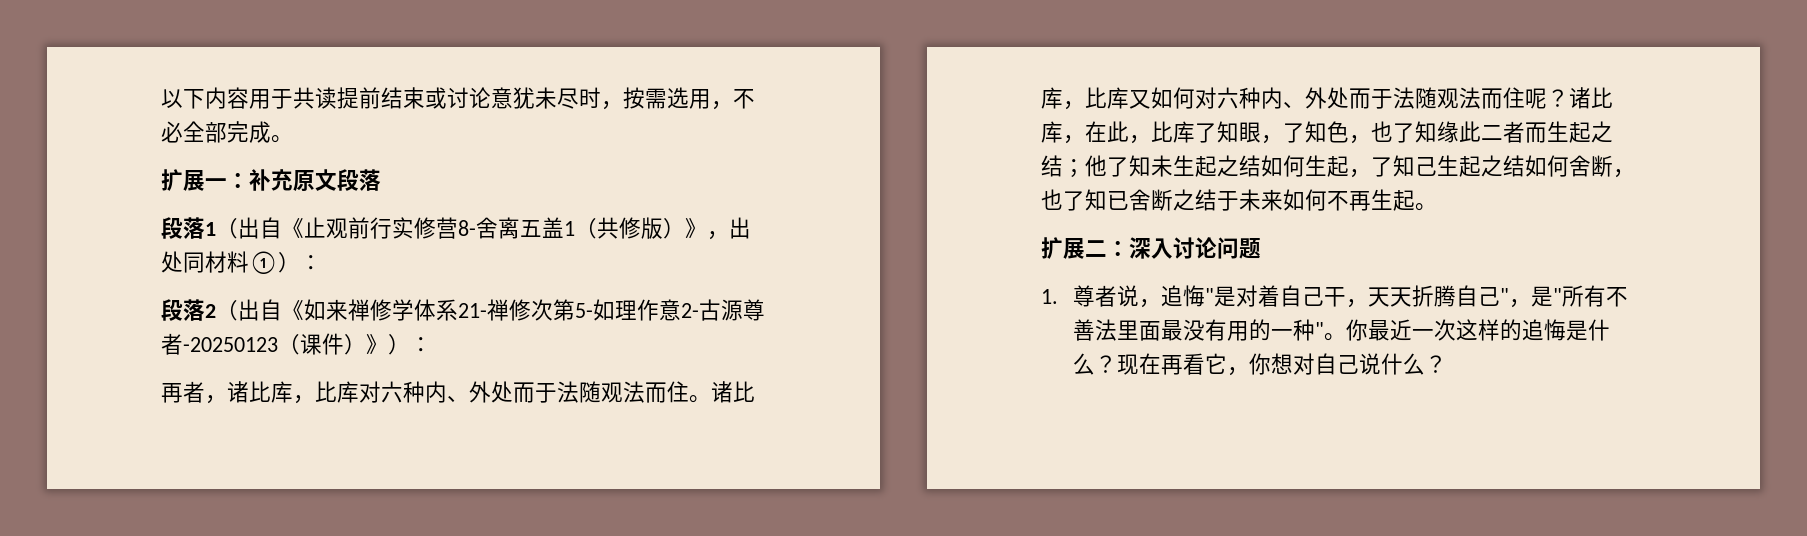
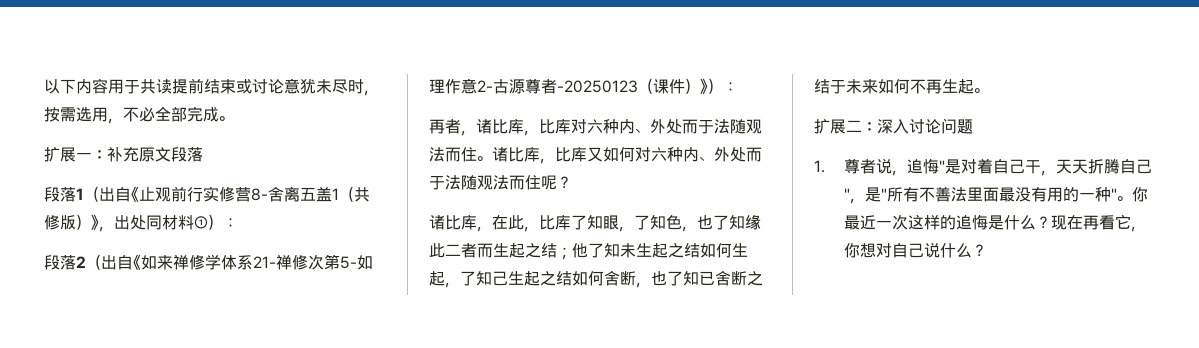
(1569, 98) none -> (572, 182) //

